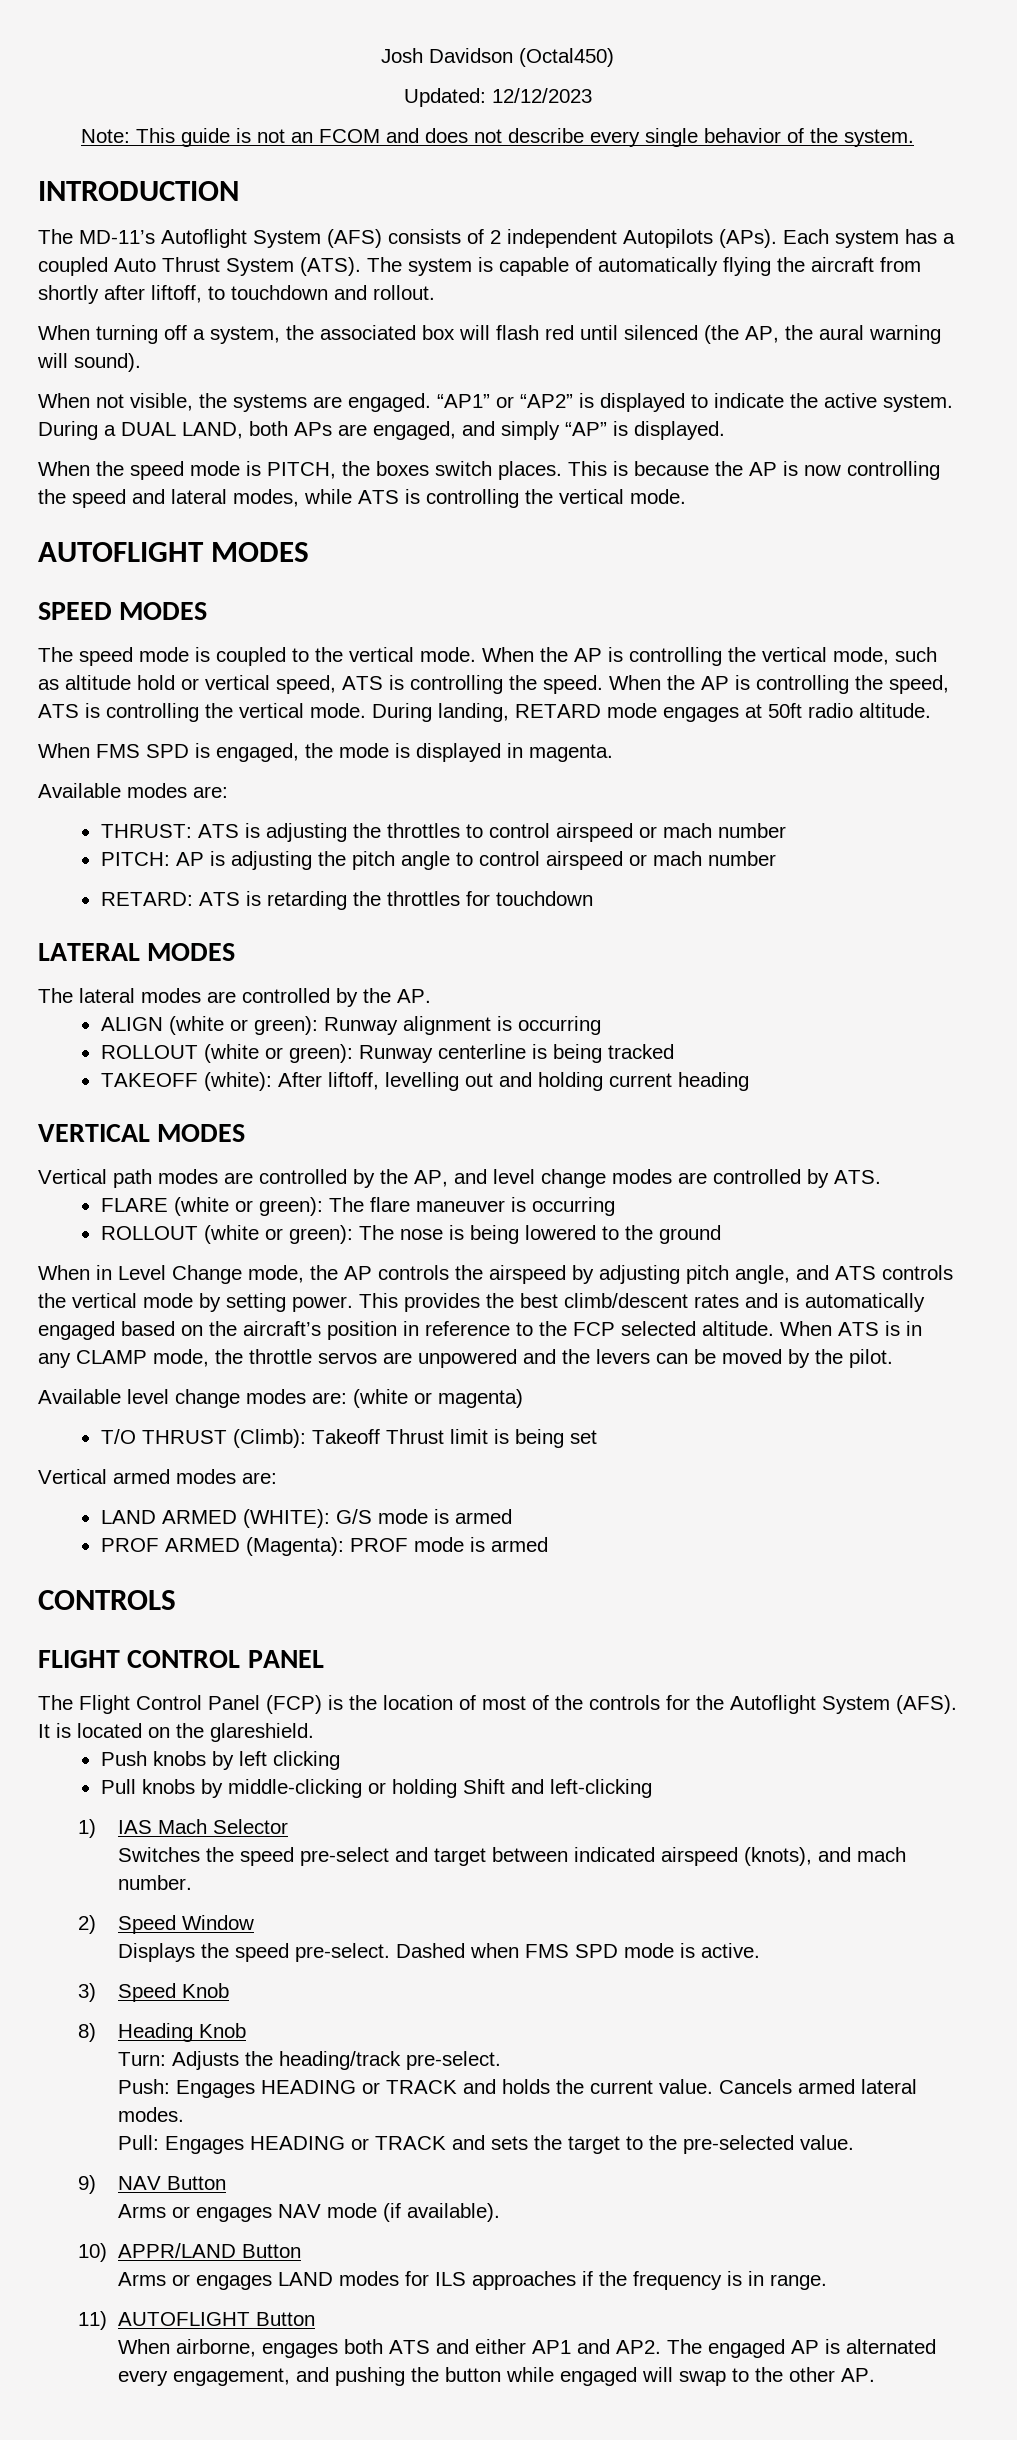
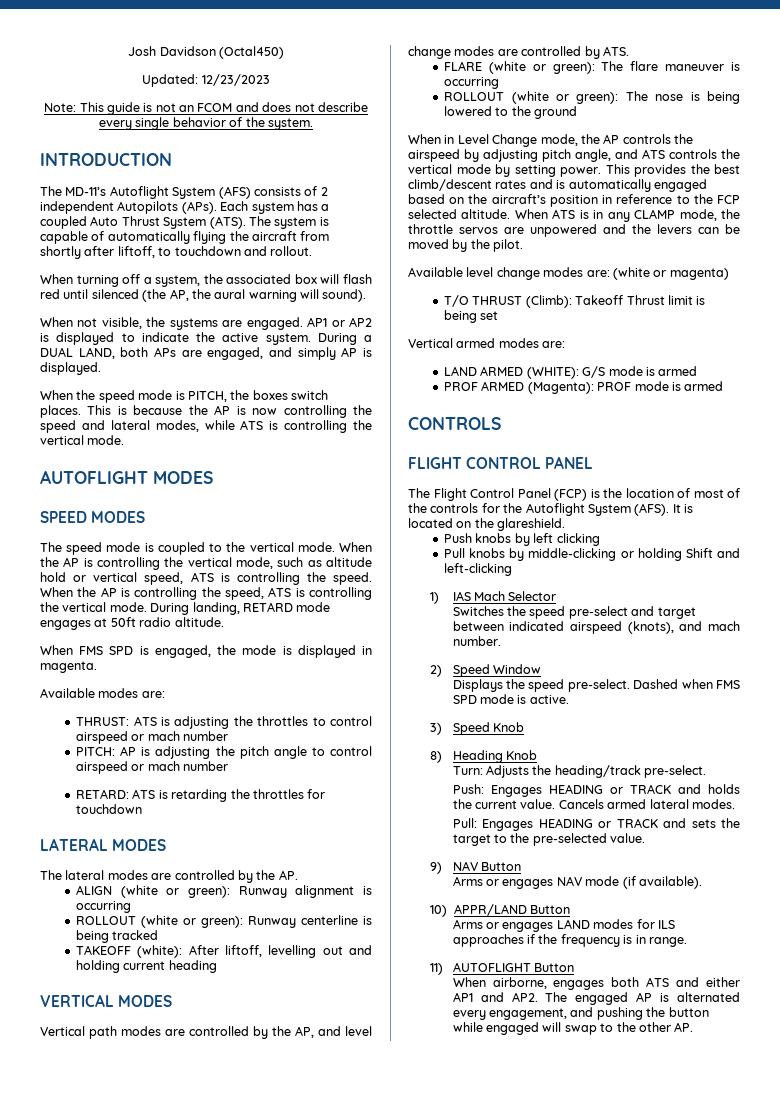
[491,88,592,103] 12/12/2023 -> [201,74,270,86] 12/23/2023
[437,394,573,408] “AP1” or “AP2” -> [307,317,373,327] AP1 or AP2
[565,422,607,436] “AP” -> [341,347,358,357] AP

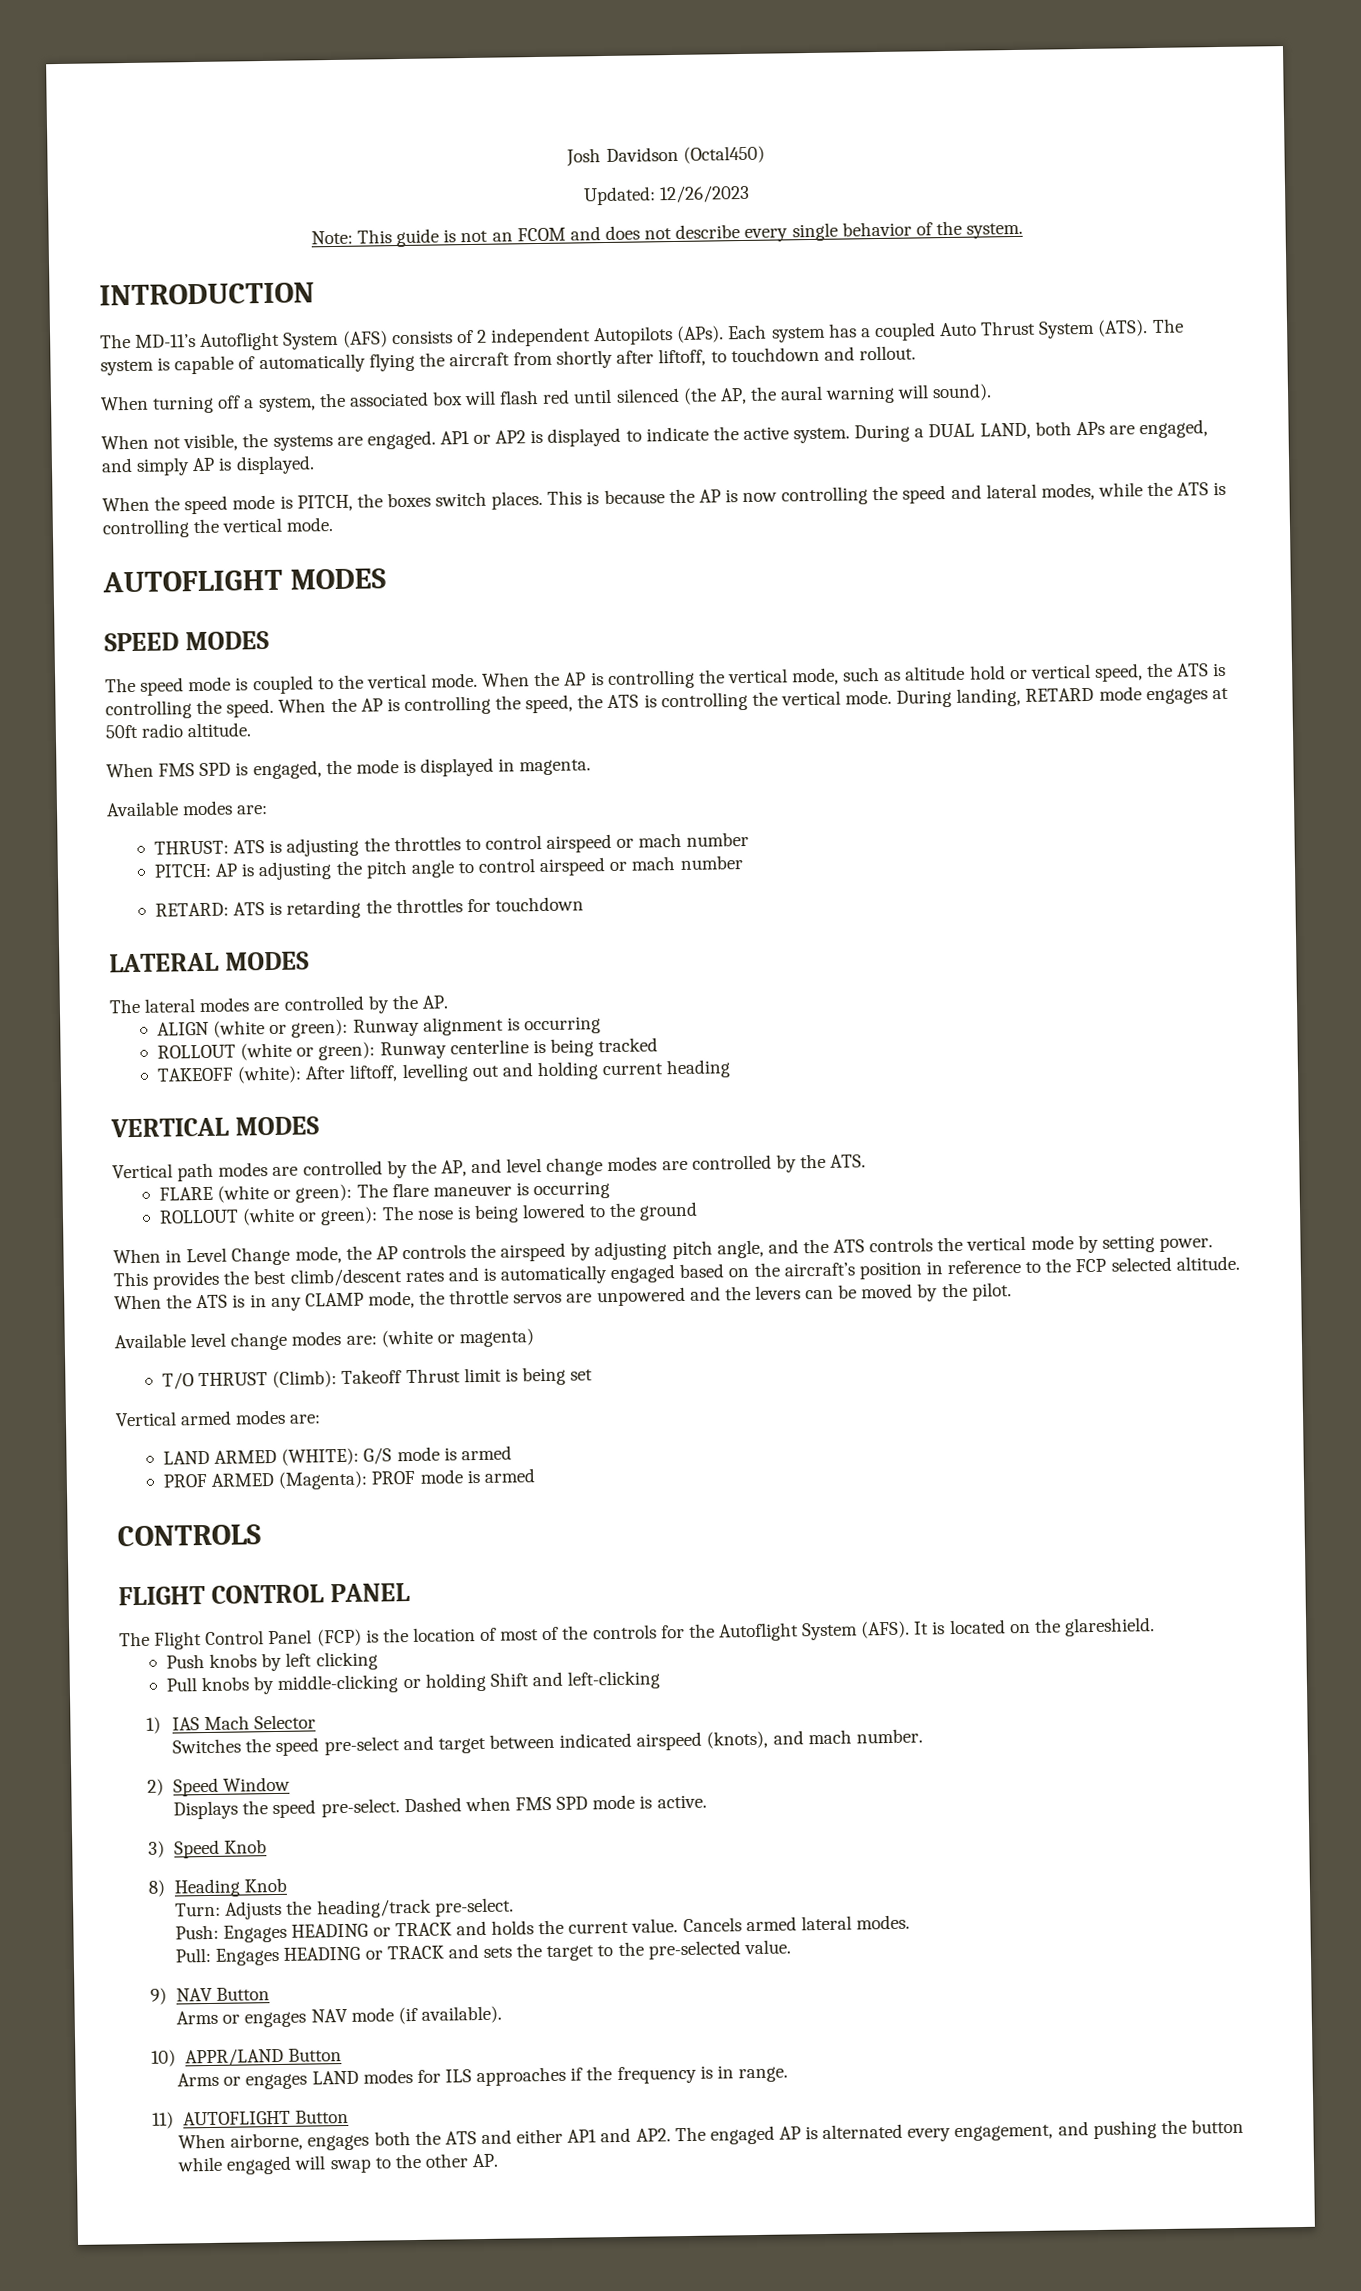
[201,74,270,86] 12/23/2023 -> [659,184,751,204] 12/26/2023
(235, 425) none -> [1147,481,1174,497] the
(184, 578) none -> [1146,662,1174,678] the
(264, 593) none -> [577,694,604,709] the
(600, 52) none -> [799,1153,826,1169] the
(638, 154) none -> [802,1238,829,1254] the
(548, 214) none -> [166,1294,193,1309] the
(640, 982) none -> [414,2130,441,2146] the

